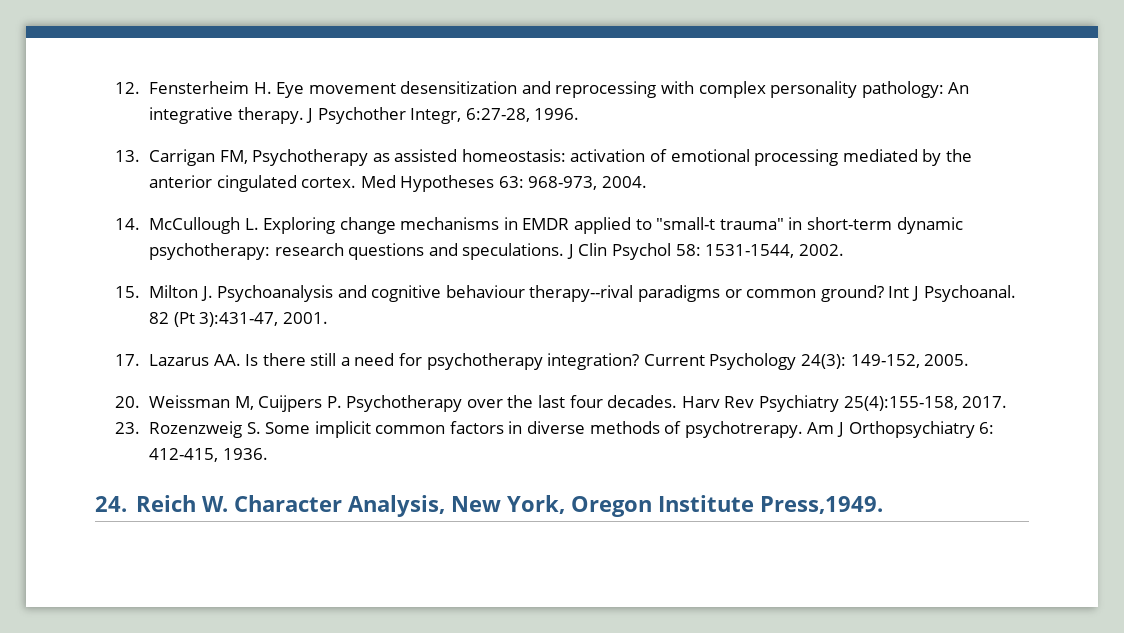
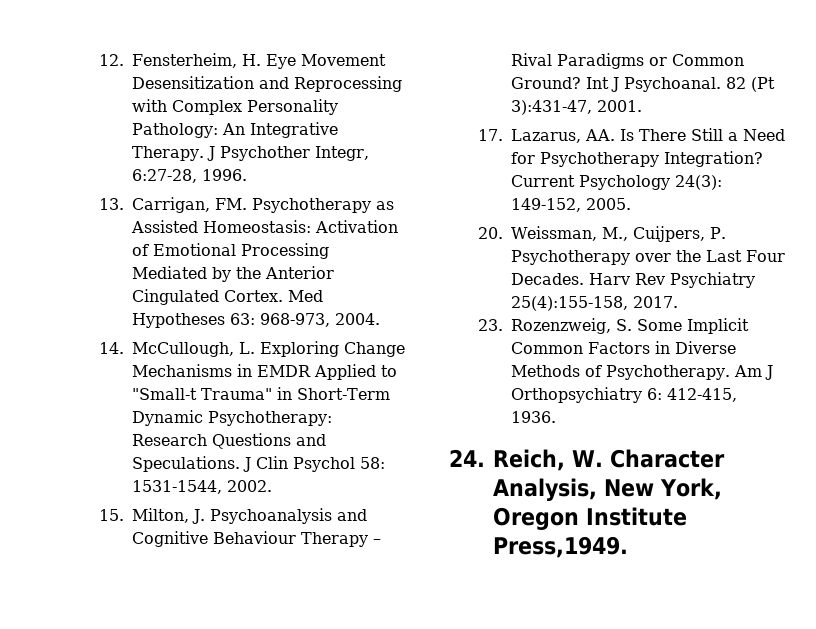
[148,81,249,94] Fensterheim -> [131,53,237,68] Fensterheim,
[308,81,970,98] [148,107,304,124] movement desensitization and reprocessing with complex personality pathology: An integrative therapy. -> [300,54,386,66] [131,76,402,92] [131,99,338,115] [131,122,338,138] [131,146,204,161] Movement Desensitization and Reprocessing with Complex Personality Pathology: An Integrative Therapy.
[148,149,973,166] [148,175,357,192] Carrigan FM, Psychotherapy as assisted homeostasis: activation of emotional processing mediated by the anterior cingulated cortex. -> [131,197,394,213] [130,220,398,233] [131,243,329,259] [131,266,334,282] [131,289,283,305] Carrigan, FM. Psychotherapy as Assisted Homeostasis: Activation of Emotional Processing Mediated by the Anterior Cingulated Cortex.
[148,217,240,234] McCullough -> [131,342,234,357] McCullough,
[339,217,963,234] [148,243,565,260] change mechanisms in EMDR applied to "small-t trauma" in short-term dynamic psychotherapy: research questions and speculations. -> [343,342,405,357] [131,364,397,380] [131,387,390,400] [131,410,332,426] [131,433,326,449] [131,456,240,472] Change Mechanisms in EMDR Applied to "Small-t Trauma" in Short-Term Dynamic Psychotherapy: Research Questions and Speculations.
[148,285,198,298] Milton -> [131,508,189,523] Milton,
[371,285,884,302] cognitive behaviour therapy--rival paradigms or common ground? -> [131,531,381,547] [510,53,744,69] [510,77,581,89] Cognitive Behaviour Therapy – Rival Paradigms or Common Ground?
[148,354,209,366] Lazarus -> [510,129,581,143] Lazarus,
[262,353,640,370] there still a need for psychotherapy integration? -> [638,128,785,141] [510,151,763,167] There Still a Need for Psychotherapy Integration?
[148,395,323,412] Weissman M, Cuijpers -> [510,226,705,242] Weissman, M., Cuijpers,
[538,395,678,408] last four decades. -> [705,250,785,262] [510,273,584,285] Last Four Decades.
[148,421,242,438] Rozenzweig -> [510,318,611,334] Rozenzweig,
[314,421,803,438] implicit common factors in diverse methods of psychotrerapy. -> [686,318,749,334] [510,341,736,354] [510,365,730,380] Implicit Common Factors in Diverse Methods of Psychotherapy.
[135,495,196,512] Reich -> [493,449,565,471] Reich,

